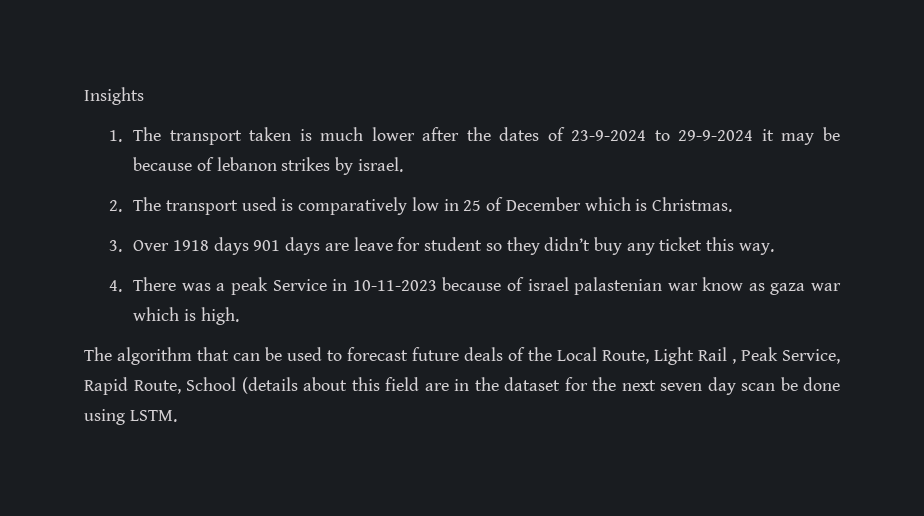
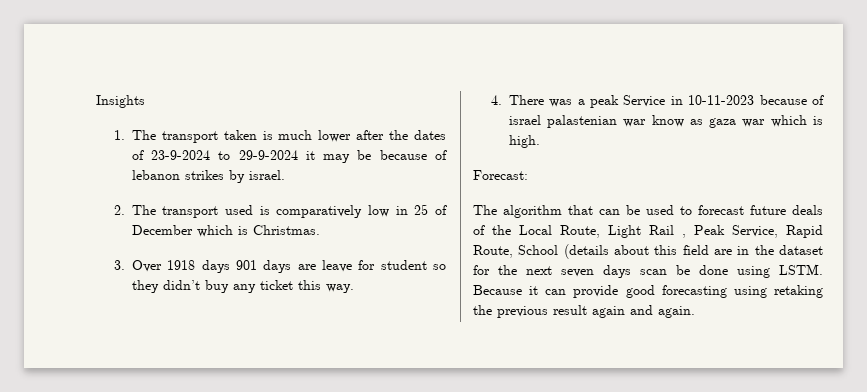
(239, 316) none -> [473,170,528,180] // Forecast:
[707,377,736,395] day -> [603,265,631,278] days
(177, 416) none -> [473,285,823,298] [473,305,695,318] Because it can provide good forecasting using retaking the previous result again and again.

